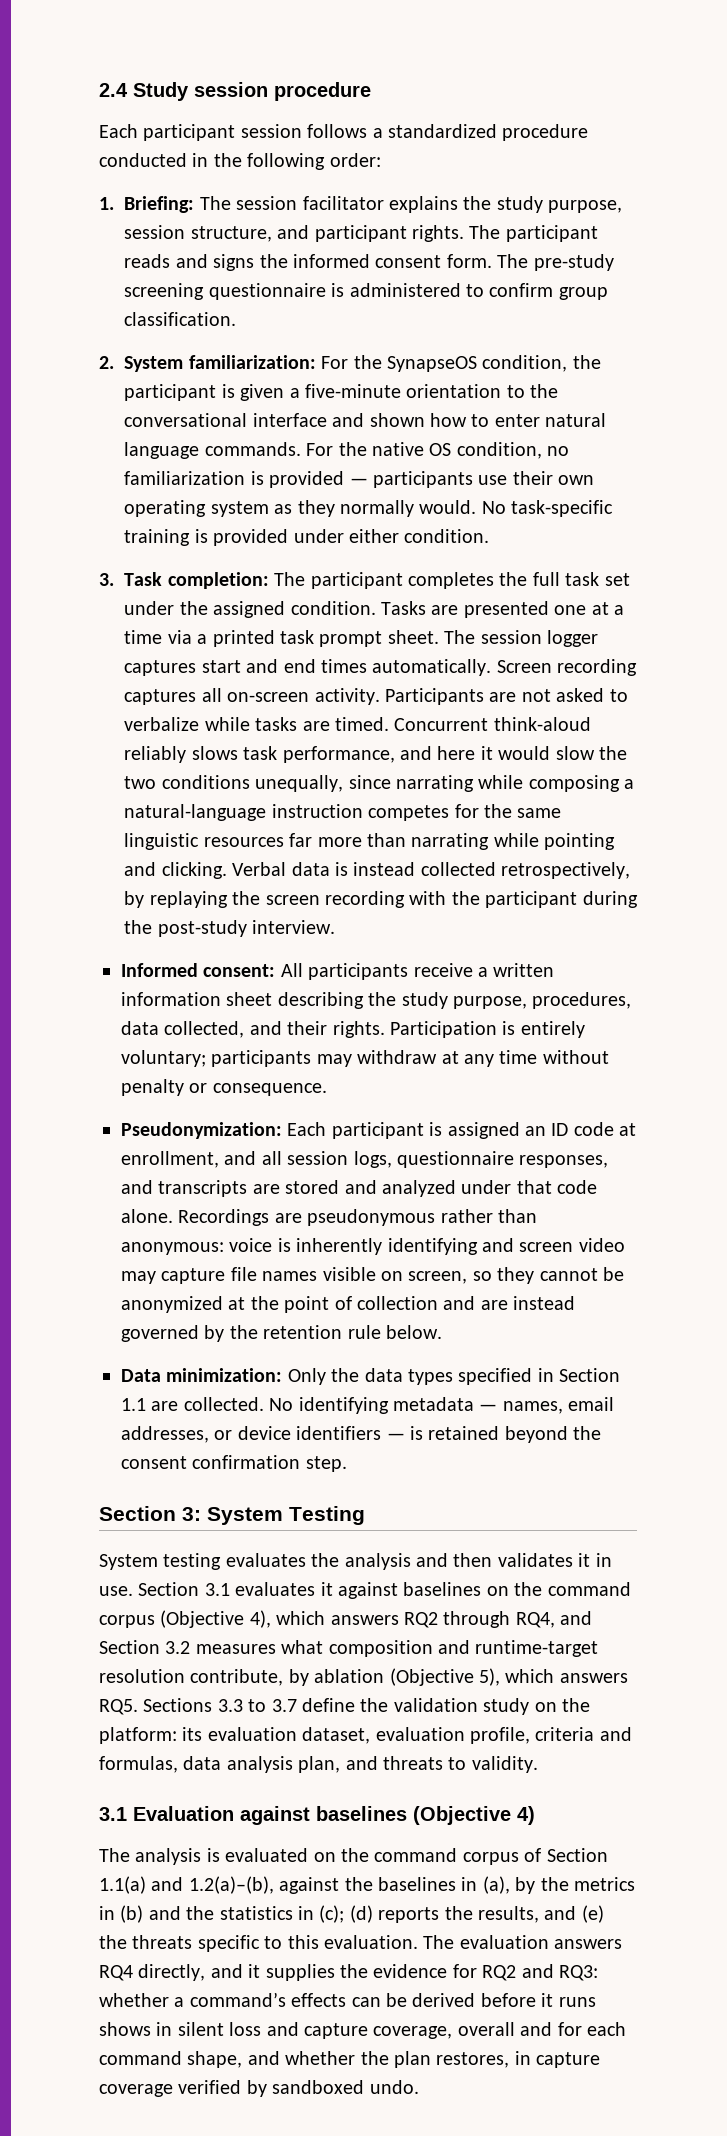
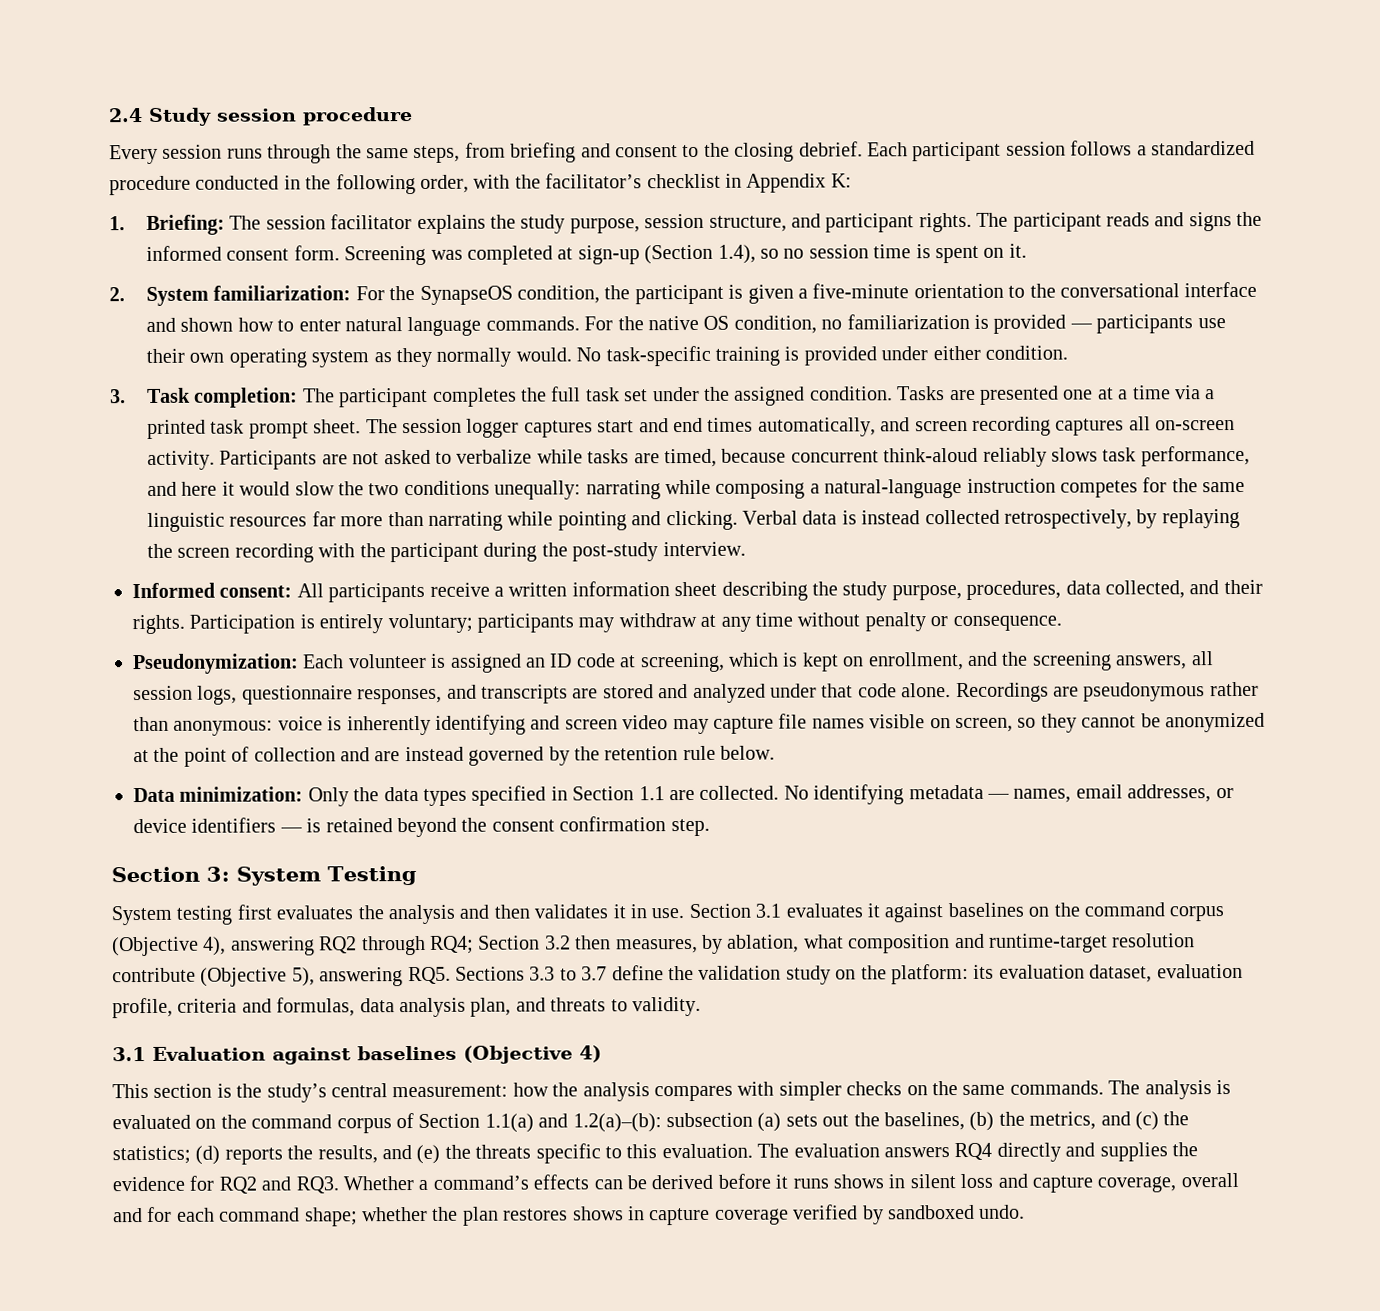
(371, 91) none -> [109,141,863,165] Every session runs through the same steps, from briefing and consent to the closing debrief.
[329,153,381,167] order: -> [420,173,852,193] order, with the facilitator’s checklist in Appendix K:
[497,254,614,271] [124,283,608,300] [124,312,237,326] The pre-study screening questionnaire is administered to confirm group classification. -> [344,243,1027,266] Screening was completed at sign-up (Section 1.4), so no session time is spent on it.
[372,659,552,676] automatically. Screen -> [757,417,968,437] automatically, and screen
[334,717,489,731] timed. Concurrent -> [663,448,879,468] timed, because concurrent
[255,775,391,792] unequally, since -> [494,480,582,500] unequally:
[331,1122,424,1139] participant -> [347,653,427,669] volunteer
[121,1151,257,1168] enrollment, and -> [639,651,1188,673] screening, which is kept on enrollment, and the screening answers,
(222, 1561) none -> [236,904,272,920] first
[276,1611,593,1628] [99,1640,276,1654] which answers RQ2 through RQ4, and Section 3.2 measures -> [230,934,800,956] answering RQ2 through RQ4; Section 3.2 then measures, by ablation,
[190,1668,628,1686] contribute, by ablation (Objective 5), which answers -> [112,967,404,987] contribute (Objective 5), answering
(535, 1815) none -> [112,1080,1104,1103] This section is the study’s central measurement: how the analysis compares with simpler checks on the same commands.
[188,1876,635,1894] [99,1905,345,1923] 1.2(a)–(b), against the baselines in (a), by the metrics in (b) and the statistics in (c); -> [572,1111,1190,1133] [112,1145,191,1165] 1.2(a)–(b): subsection (a) sets out the baselines, (b) the metrics, and (c) the statistics;
[138,1964,261,1981] directly, and it -> [996,1142,1096,1162] directly and
[558,1965,598,1981] [99,1993,169,2007] RQ3: whether -> [295,1176,414,1194] RQ3. Whether
[187,2051,280,2068] shape, and -> [304,1207,358,1227] shape;
[436,2052,510,2068] restores, -> [503,1206,624,1221] restores shows

